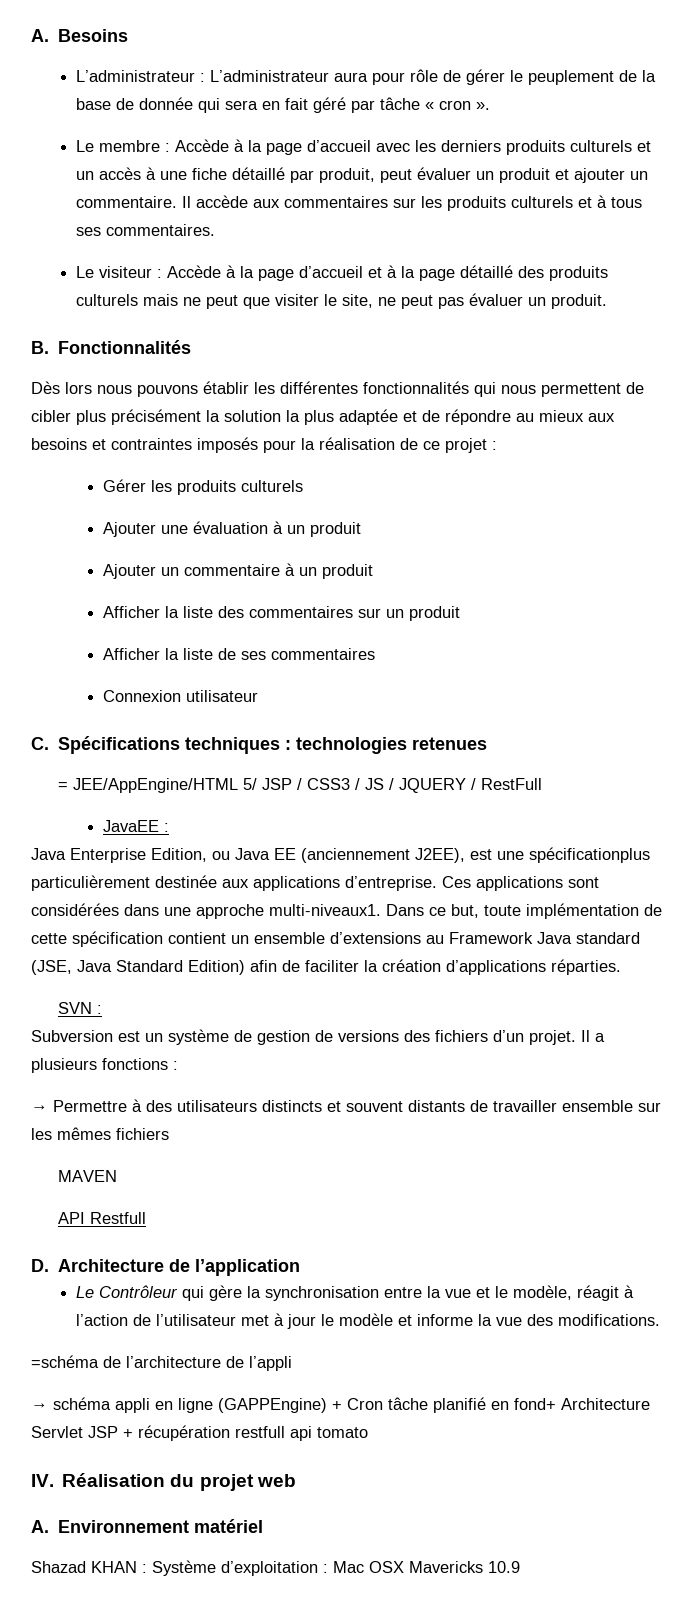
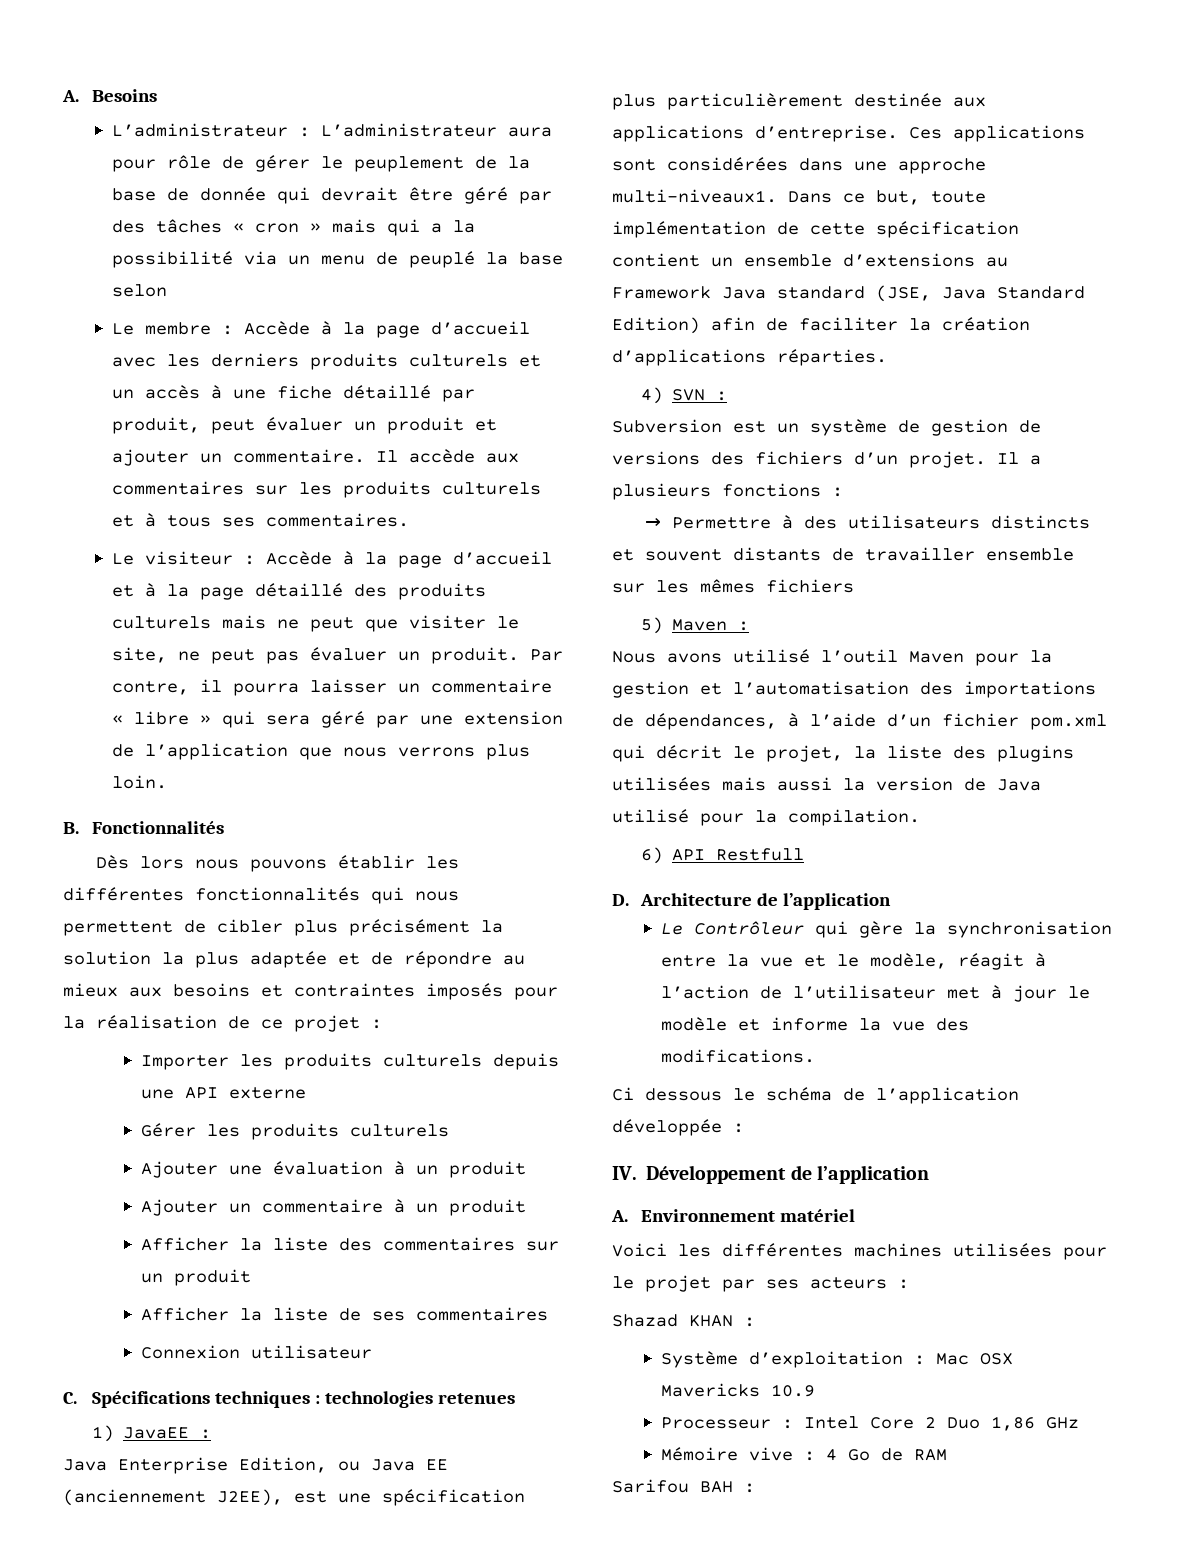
[224,97,490,113] sera en fait géré par tâche « cron ». -> [320,187,552,204] [111,219,475,236] [111,251,563,268] [111,284,167,297] devrait être géré par des tâches « cron » mais qui a la possibilité via un menu de peuplé la base selon
(607, 301) none -> [529,649,563,661] [111,679,552,696] [111,711,563,728] [111,743,530,760] [111,775,167,789] Par contre, il pourra laisser un commentaire « libre » qui sera géré par une extension de l’application que nous verrons plus loin.
(497, 445) none -> [140,1053,559,1070] [140,1087,306,1099] // Importer les produits culturels depuis une API externe
[57,778,542,793] = JEE/AppEngine/HTML 5/ JSP / CSS3 / JS / JQUERY / RestFull // -> [91,1425,114,1442] 1)
[529,847,650,863] spécificationplus -> [382,1489,525,1506] [612,94,656,110] spécification plus
(621, 967) none -> [640,387,663,404] 4)
[57,1170,117,1182] MAVEN // -> [640,617,749,634] [612,649,1052,666] [612,681,1096,698] [612,713,1107,730] [612,745,1074,762] [612,777,1041,791] [612,809,920,826] [640,847,663,864] 5) Maven : // Nous avons utilisé l’outil Maven pour la gestion et l’automatisation des importations de dépendances, à l’aide d’un fichier pom.xml qui décrit le projet, la liste des plugins utilisées mais aussi la version de Java utilisé pour la compilation. // 6)
[31,1355,292,1371] [31,1397,650,1413] [31,1425,368,1441] [31,1473,296,1491] [31,1519,263,1533] =schéma de l’architecture de l’appli // → schéma appli en ligne (GAPPEngine) + Cron tâche planifié en fond+ Architecture Servlet JSP + récupération restfull api tomato // IV. Réalisation du projet web // A. Environnement matériel -> [612,1087,1019,1104] [612,1119,744,1136] [612,1165,930,1184] [611,1209,855,1222] [612,1243,1107,1260] [612,1275,909,1292] Ci dessous le schéma de l’application développée : // IV. Développement de l’application // A. Environnement matériel // Voici les différentes machines utilisées pour le projet par ses acteurs :
(147, 1568) none -> (755, 1322) //
(520, 1567) none -> [660,1416,1079,1431] [660,1447,947,1461] [612,1479,755,1493] // Processeur : Intel Core 2 Duo 1,86 GHz // Mémoire vive : 4 Go de RAM // Sarifou BAH :

